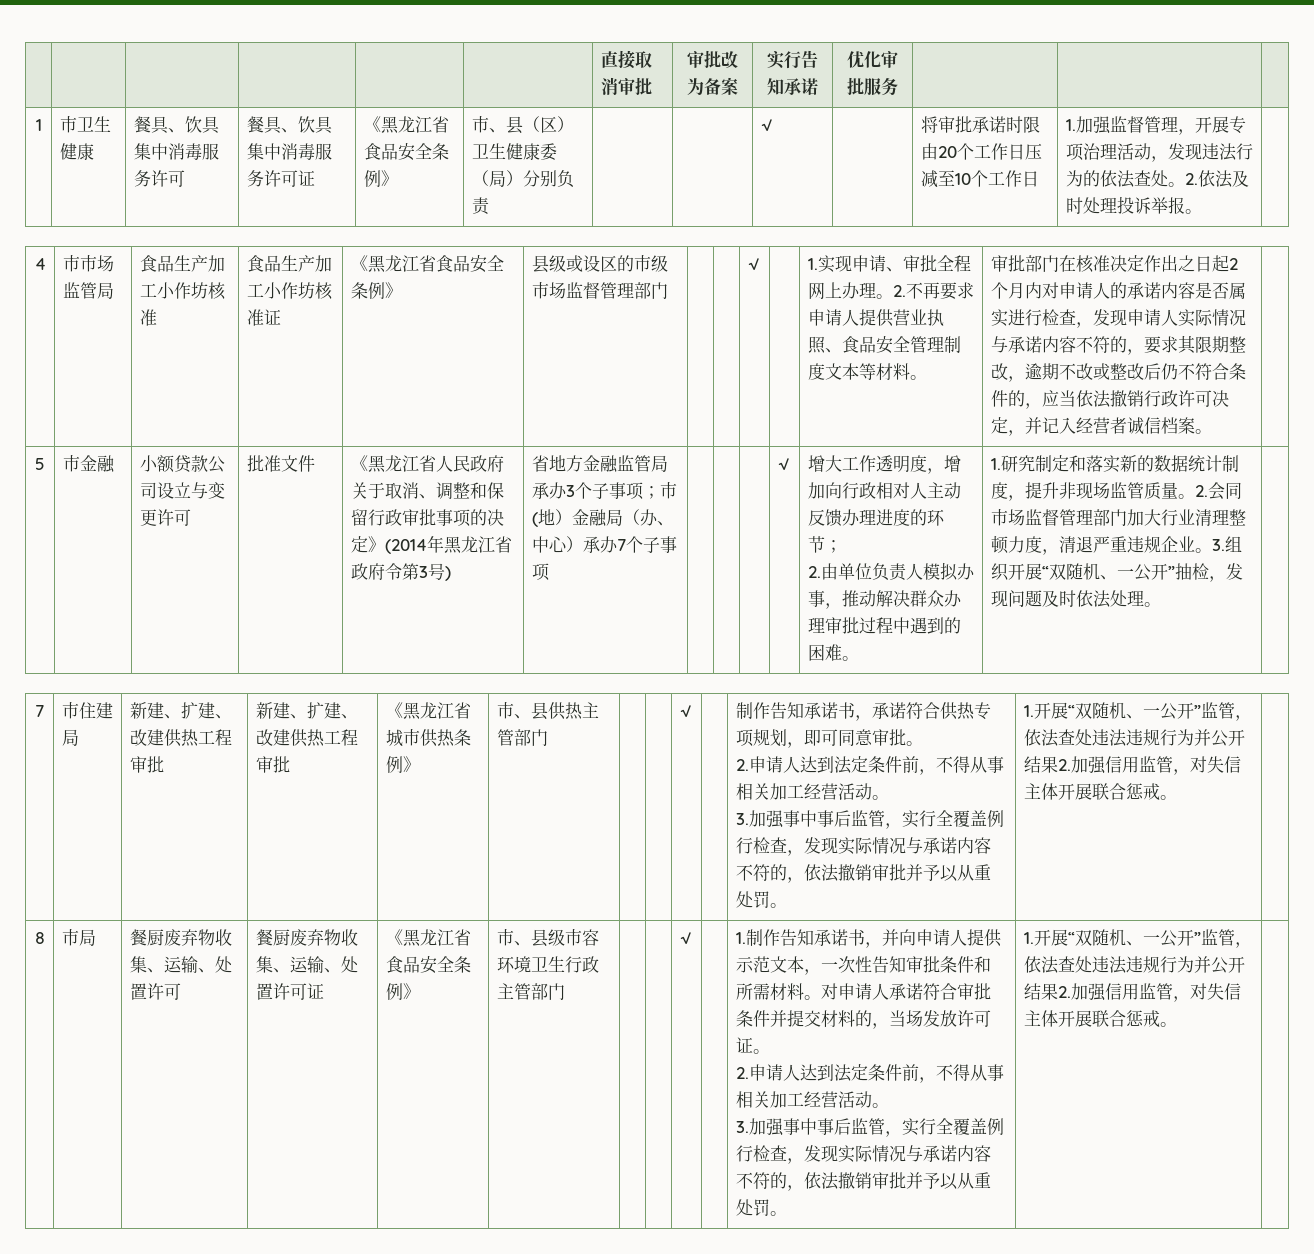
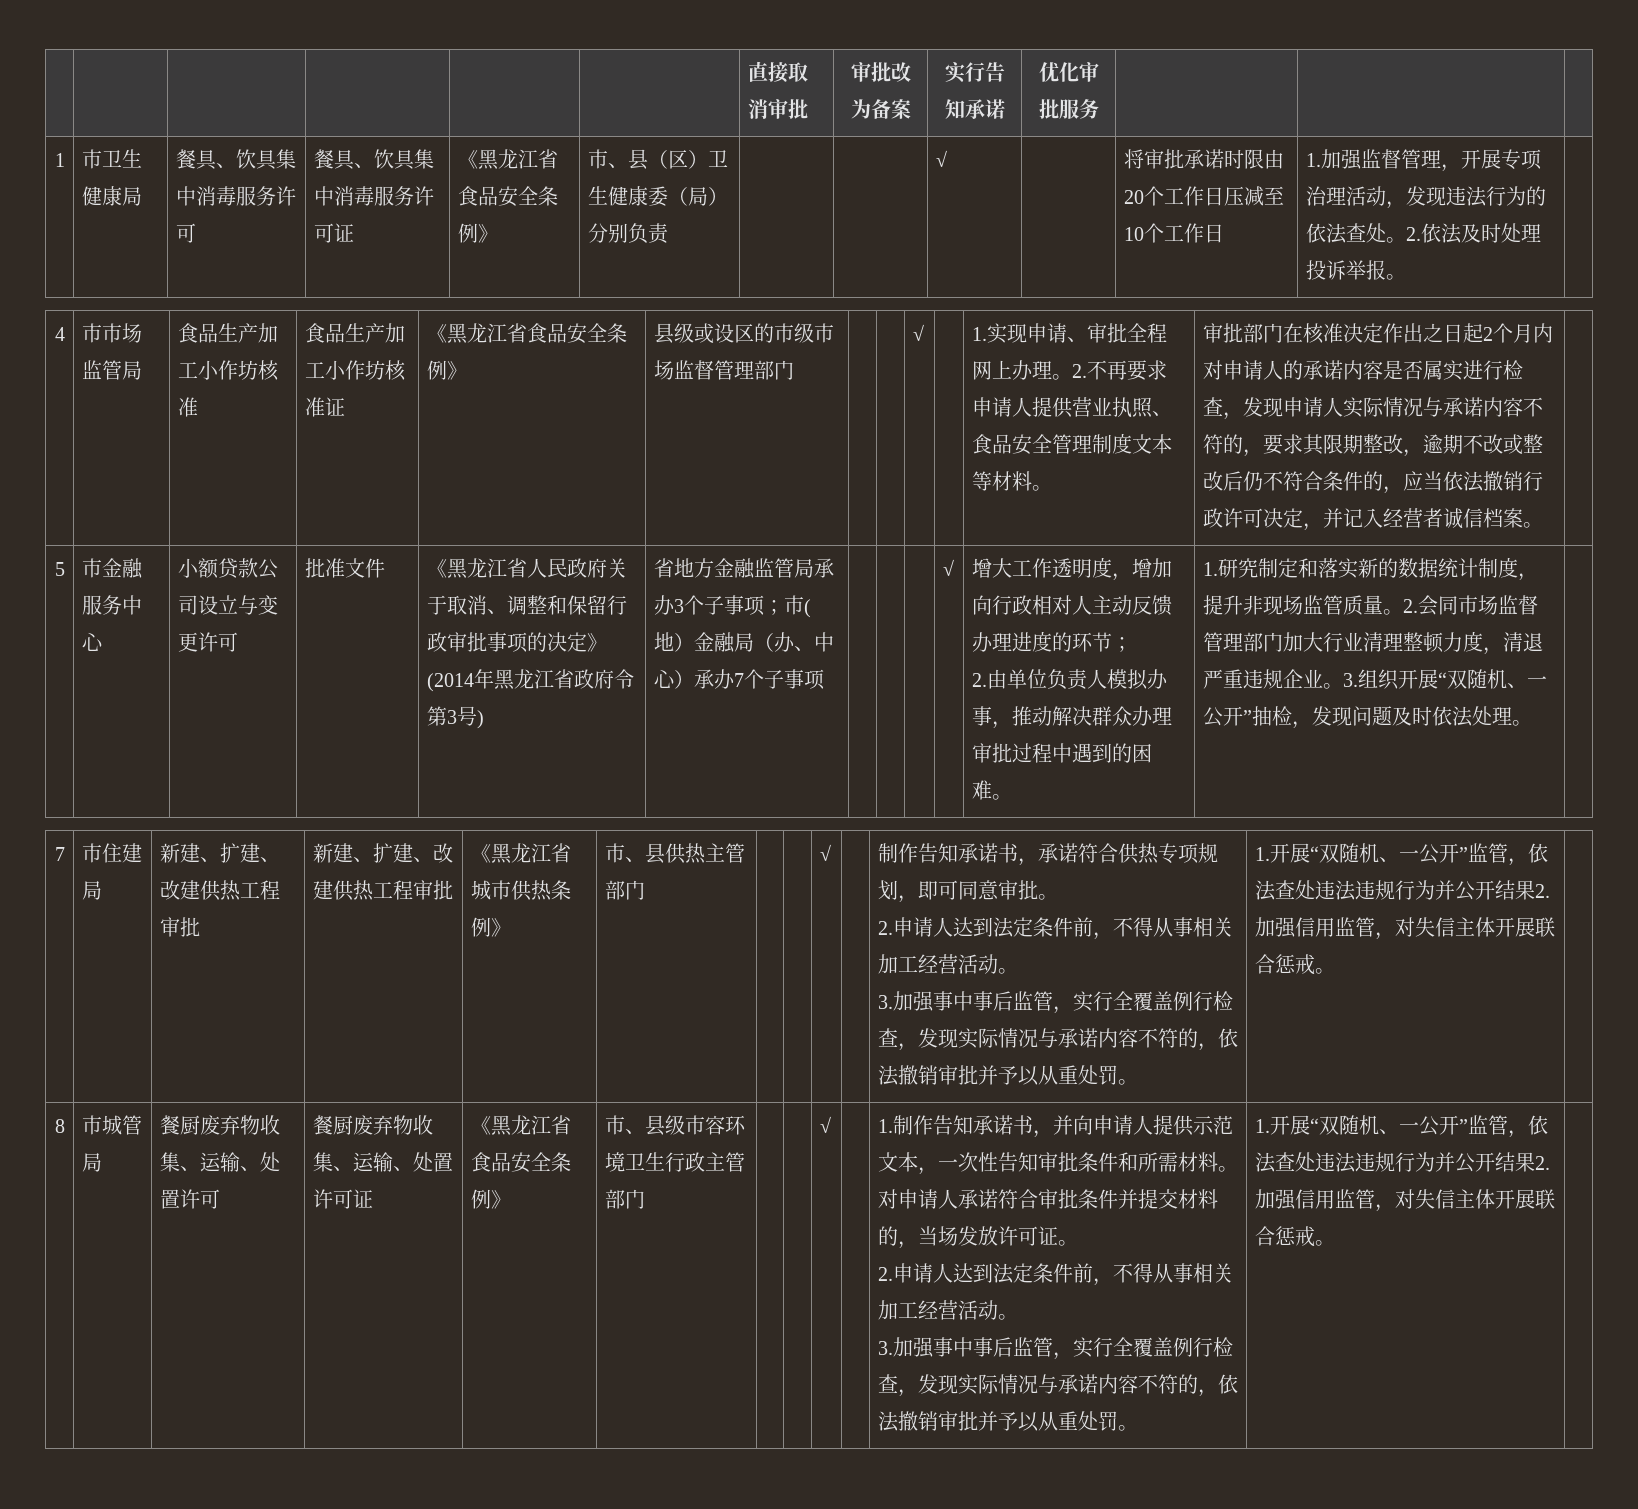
(94, 151) none -> [121,187,142,206] 局
(115, 464) none -> [81,595,142,615] [81,632,104,651] 服务中心
(79, 937) none -> [101,1115,142,1135] 城管

